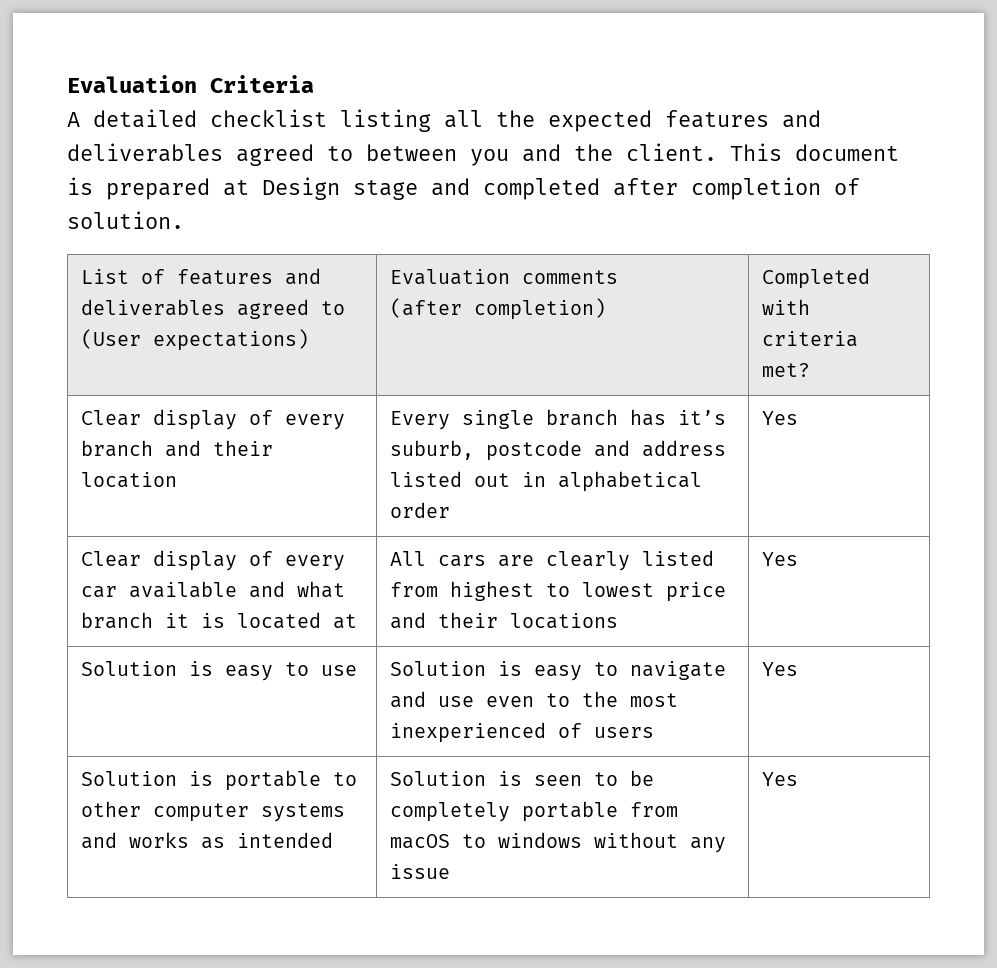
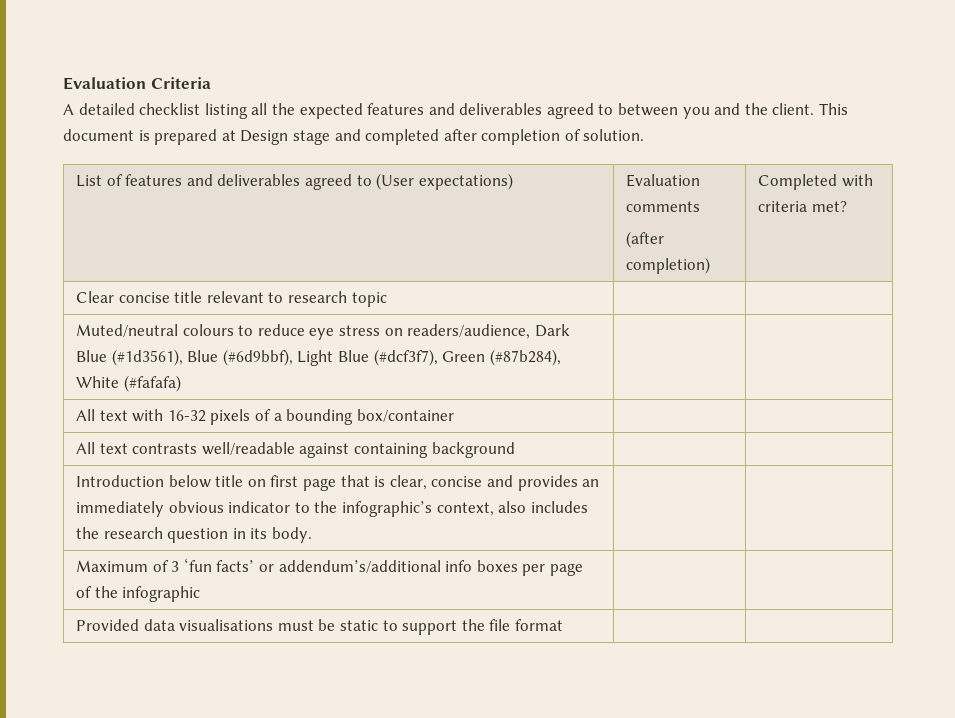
[152,409,345,430] [80,440,273,457] [80,472,177,488] [389,409,726,430] [389,440,726,461] [389,471,702,492] [389,502,450,518] [761,411,798,425] [80,550,345,571] [80,581,345,598] [80,612,357,629] [389,550,714,571] [389,581,726,602] [389,612,618,629] [761,552,798,566] [80,661,357,681] [389,661,726,681] [389,691,678,708] [389,722,654,743] [761,662,798,676] [80,770,357,791] [80,801,345,822] [80,832,333,849] [389,770,654,786] [389,801,678,822] [389,832,726,853] [389,864,450,879] [761,772,798,786] display of every branch and their location | Every single branch has it’s suburb, postcode and address listed out in alphabetical order | Yes // Clear display of every car available and what branch it is located at | All cars are clearly listed from highest to lowest price and their locations | Yes // Solution is easy to use | Solution is easy to navigate and use even to the most inexperienced of users | Yes // Solution is portable to other computer systems and works as intended | Solution is seen to be completely portable from macOS to windows without any issue | Yes -> [118,291,387,307] [76,324,570,340] [76,349,561,366] [76,375,181,392] [76,409,454,425] [76,442,515,458] [76,475,600,491] [76,501,588,517] [76,527,312,543] [76,558,583,576] [76,586,201,602] [76,619,563,635] concise title relevant to research topic | | // Muted/neutral colours to reduce eye stress on readers/audience, Dark Blue (#1d3561), Blue (#6d9bbf), Light Blue (#dcf3f7), Green (#87b284), White (#fafafa) | | // All text with 16-32 pixels of a bounding box/container | | // All text contrasts well/readable against containing background | | // Introduction below title on first page that is clear, concise and provides an immediately obvious indicator to the infographic’s context, also includes the research question in its body. | | // Maximum of 3 ‘fun facts’ or addendum’s/additional info boxes per page of the infographic | | // Provided data visualisations must be static to support the file format | |

